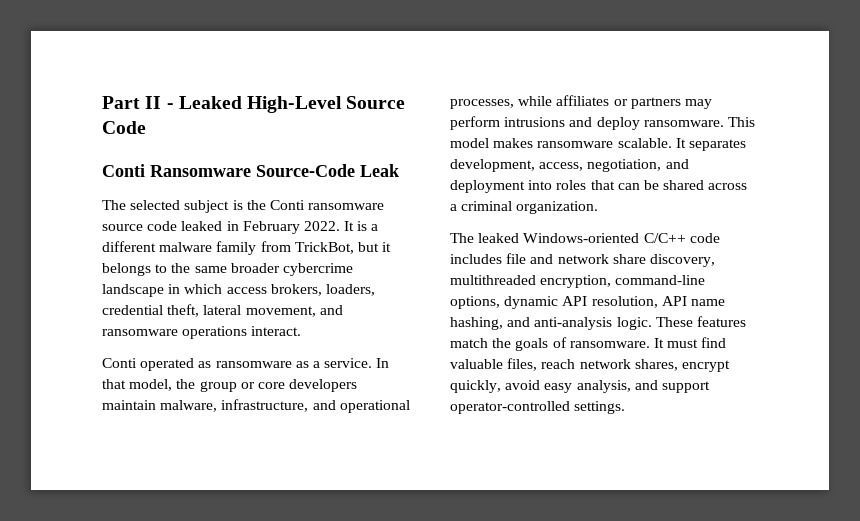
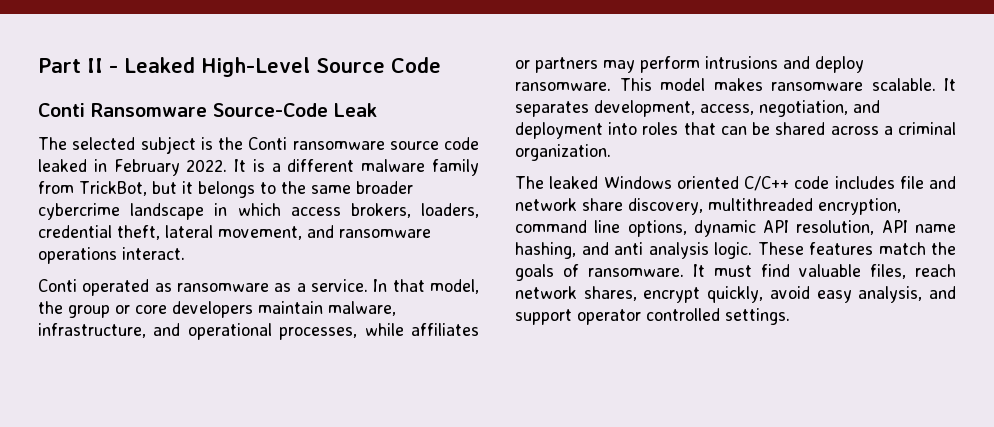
[523,233,640,243] Windows-oriented -> [603,176,739,189] Windows oriented
[615,275,706,285] command-line -> [515,220,621,233] command line
[534,317,613,330] anti-analysis -> [614,242,709,259] anti analysis
[450,401,570,414] operator-controlled -> [577,308,720,325] operator controlled

